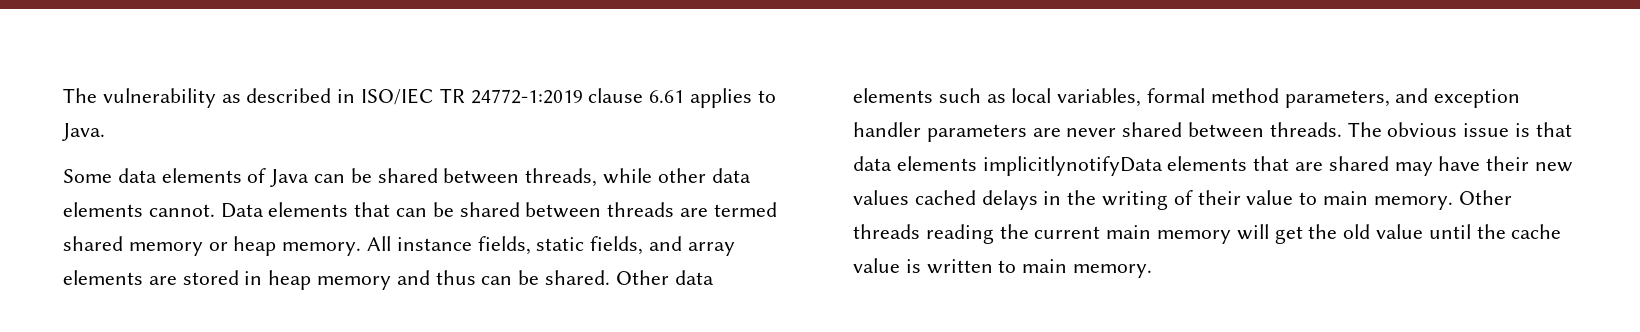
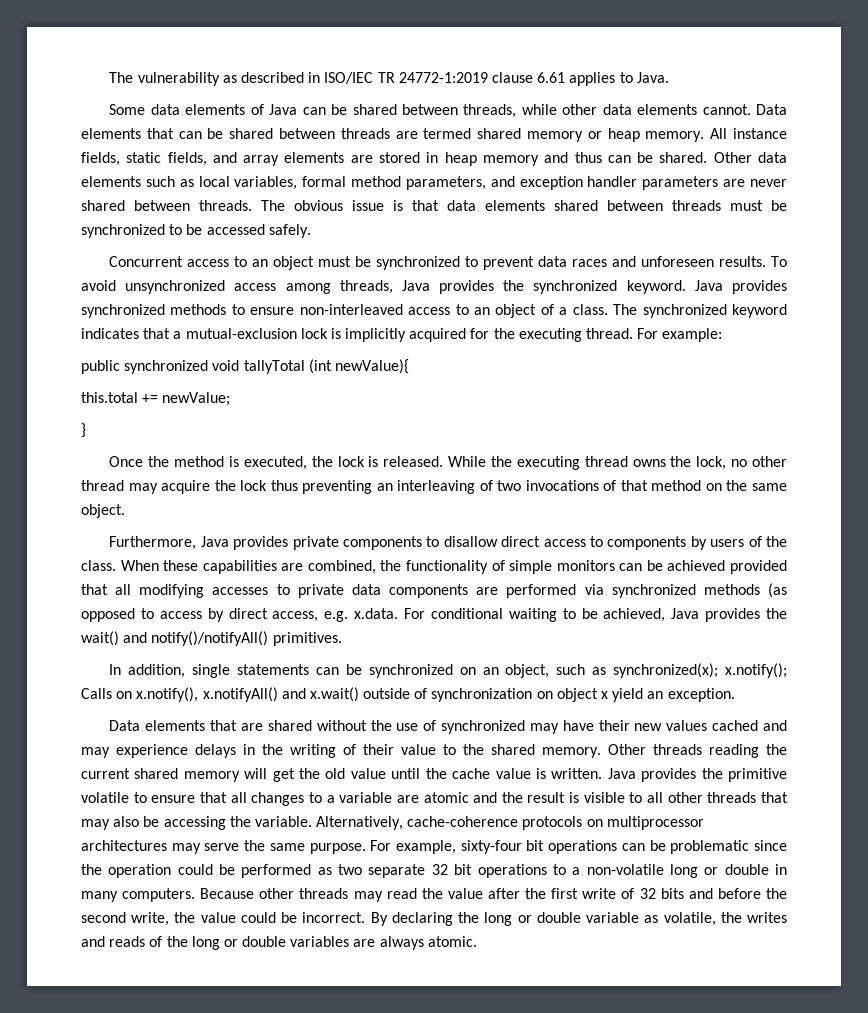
[982,156,1389,176] implicitlynotifyData elements that are shared -> [554,200,787,211] [81,224,311,238] [109,256,788,270] [81,280,787,294] [81,304,788,318] [81,328,723,342] [81,359,409,374] [81,392,231,406] [81,423,86,438] [109,456,787,470] [81,480,787,494] [81,504,125,518] [109,536,788,550] [81,560,787,574] [81,583,787,598] [81,608,787,622] [81,631,342,646] [109,663,787,678] [81,687,735,702] [109,720,526,734] shared between threads must be synchronized to be accessed safely. // Concurrent access to an object must be synchronized to prevent data races and unforeseen results. To avoid unsynchronized access among threads, Java provides the synchronized keyword. Java provides synchronized methods to ensure non-interleaved access to an object of a class. The synchronized keyword indicates that a mutual-exclusion lock is implicitly acquired for the executing thread. For example: // public synchronized void tallyTotal (int newValue){ // this.total += newValue; // } // Once the method is executed, the lock is released. While the executing thread owns the lock, no other thread may acquire the lock thus preventing an interleaving of two invocations of that method on the same object. // Furthermore, Java provides private components to disallow direct access to components by users of the class. When these capabilities are combined, the functionality of simple monitors can be achieved provided that all modifying accesses to private data components are performed via synchronized methods (as opposed to access by direct access, e.g. x.data. For conditional waiting to be achieved, Java provides the wait() and notify()/notifyAll() primitives. // In addition, single statements can be synchronized on an object, such as synchronized(x); x.notify(); Calls on x.notify(), x.notifyAll() and x.wait() outside of synchronization on object x yield an exception. // Data elements that are shared without the use of synchronized
(976, 197) none -> [763,720,787,731] [81,744,188,758] and may experience
[1323,191,1369,205] main -> [463,744,535,755] the shared
[1106,225,1152,239] main -> [134,768,179,779] shared
[926,259,1153,278] written to main memory. -> [551,768,787,782] [81,792,788,806] [81,816,704,830] [81,840,787,854] [81,864,788,878] [81,888,787,902] [81,912,788,926] [81,936,477,950] written. Java provides the primitive volatile to ensure that all changes to a variable are atomic and the result is visible to all other threads that may also be accessing the variable. Alternatively, cache-coherence protocols on multiprocessor architectures may serve the same purpose. For example, sixty-four bit operations can be problematic since the operation could be performed as two separate 32 bit operations to a non-volatile long or double in many computers. Because other threads may read the value after the first write of 32 bits and before the second write, the value could be incorrect. By declaring the long or double variable as volatile, the writes and reads of the long or double variables are always atomic.

